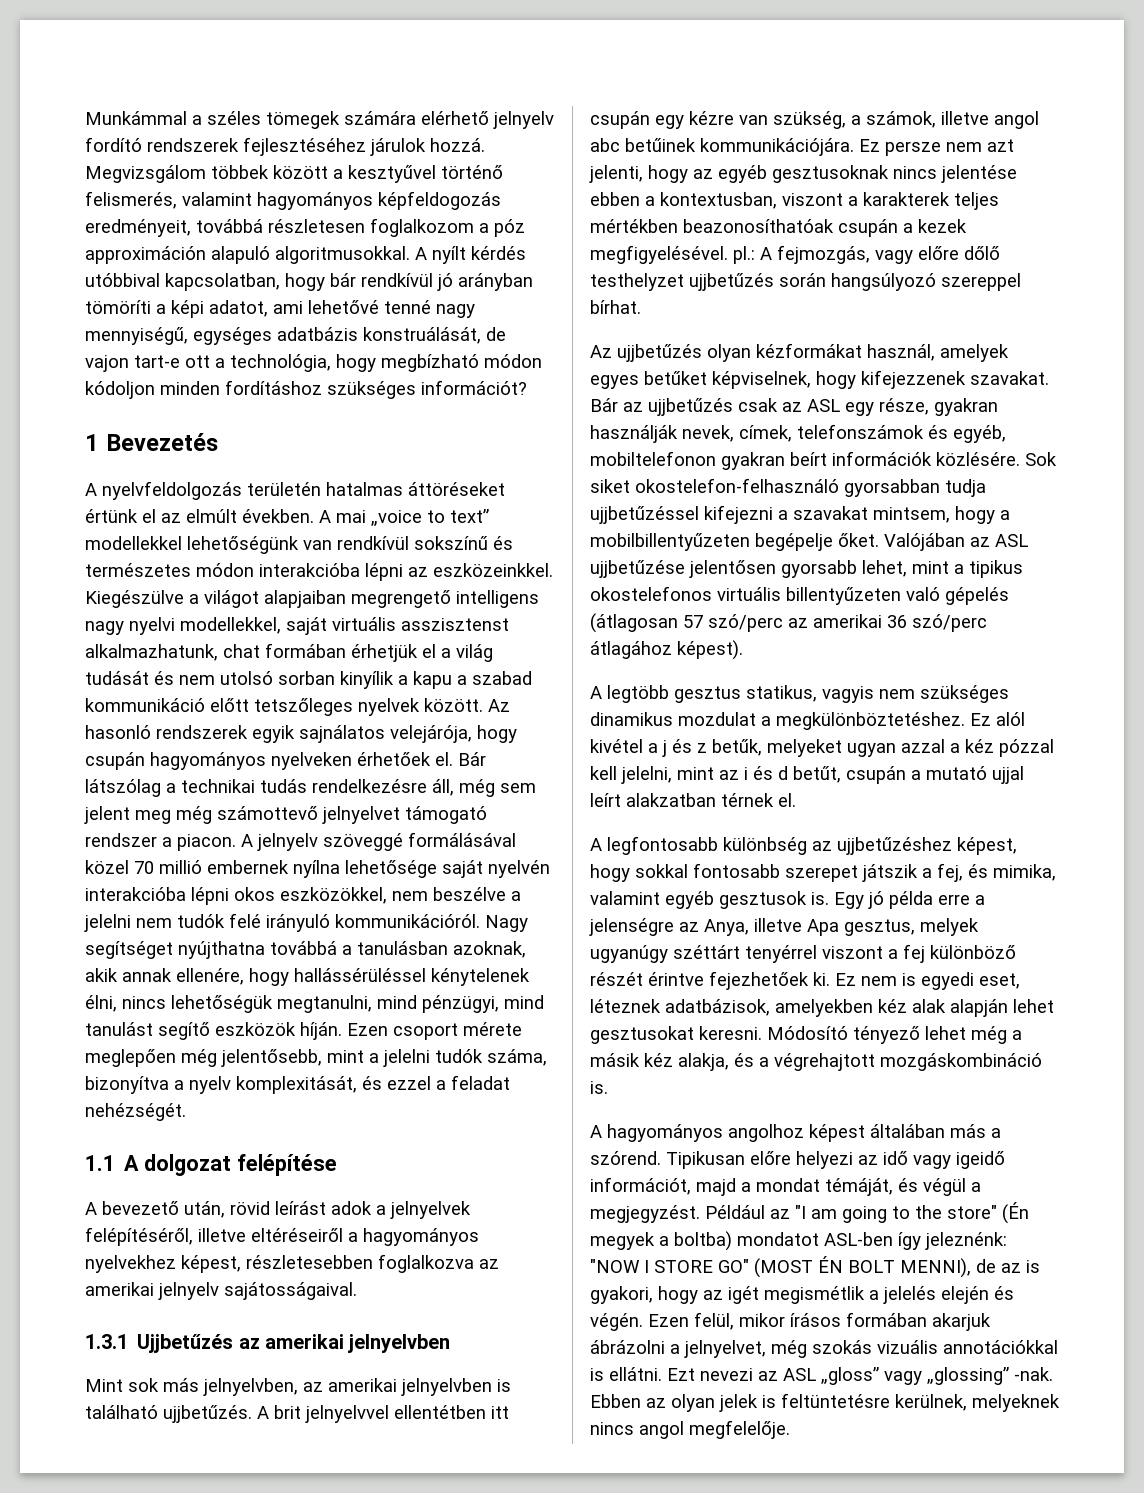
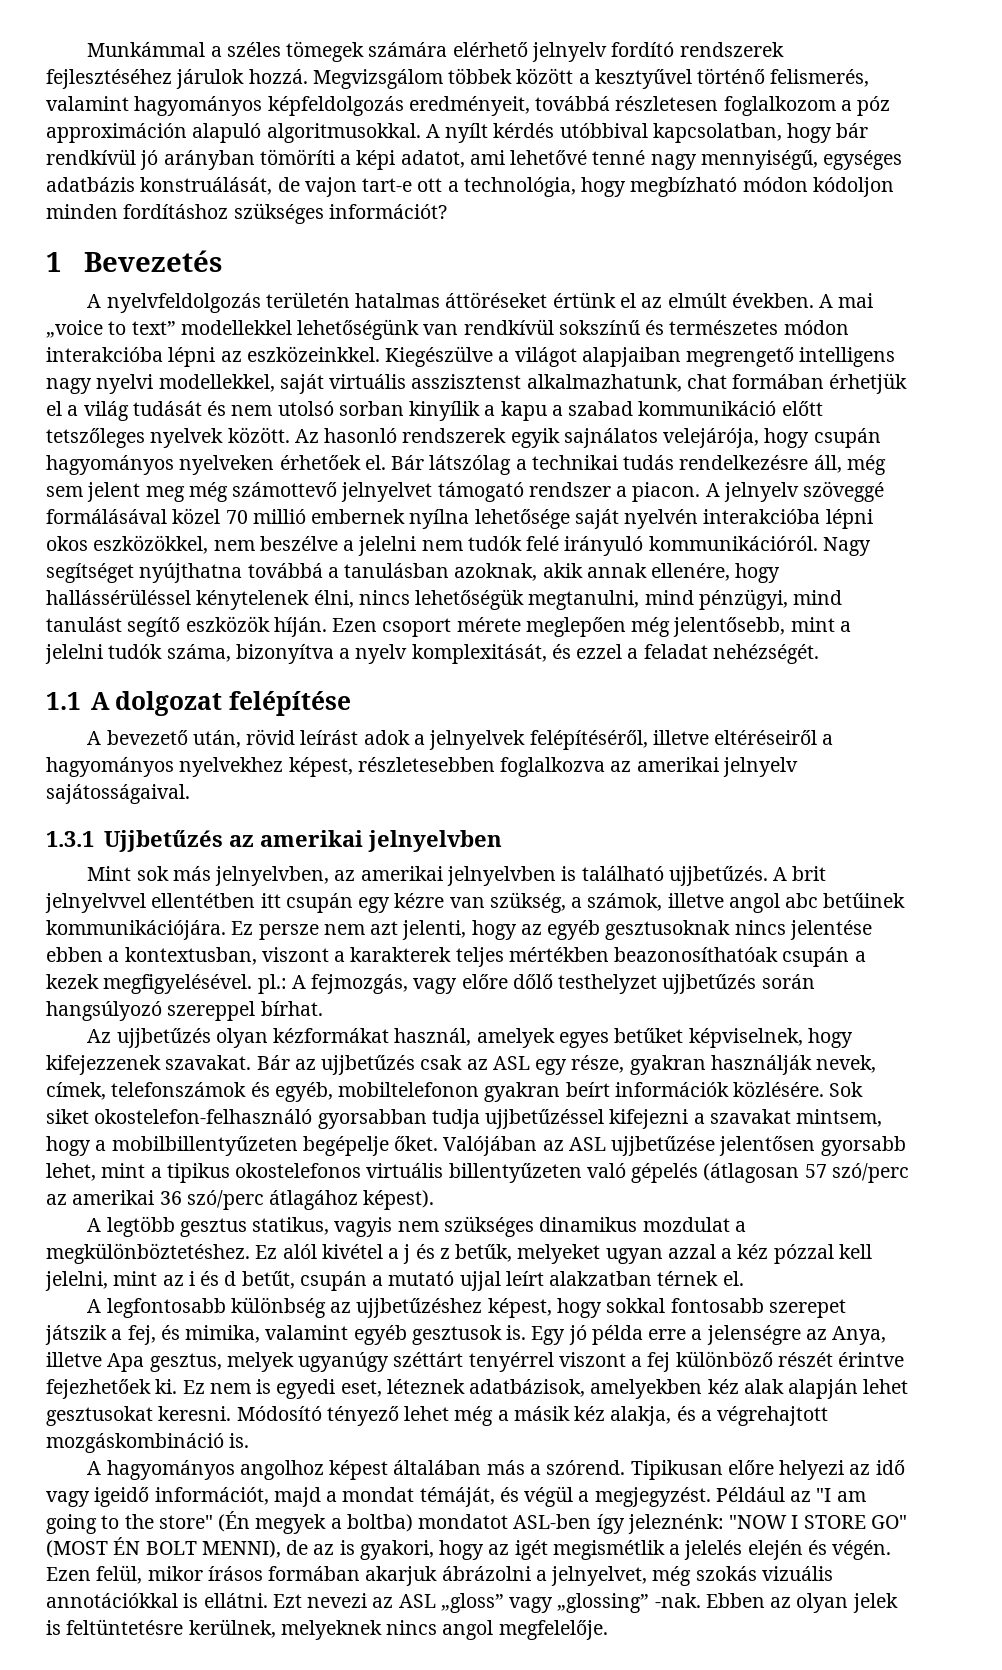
[378,191,501,210] képfeldogozás -> [267,96,404,116] képfeldolgozás

